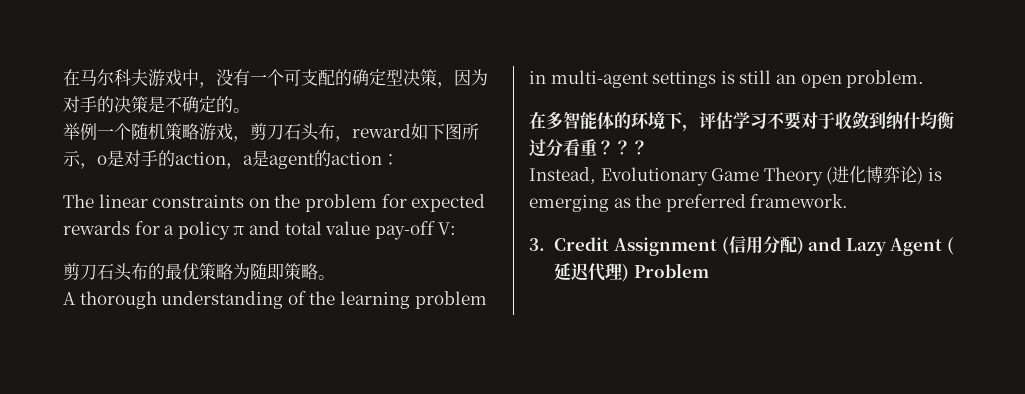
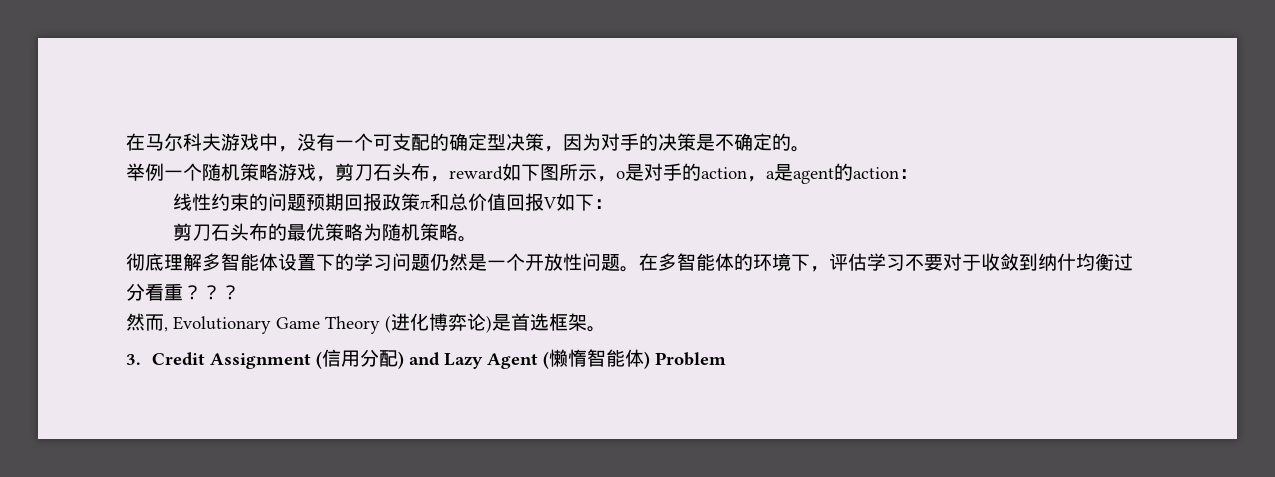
[63,194,486,212] [63,221,457,240] The linear constraints on the problem for expected rewards for a policy π and total value pay-off V: -> [172,193,613,211] 线性约束的问题预期回报政策π和总价值回报V如下：
[267,263,284,280] 即 -> [400,223,420,241] 机
[63,291,487,309] [529,70,925,88] A thorough understanding of the learning problem in multi-agent settings is still an open problem. // -> [126,253,639,272] 彻底理解多智能体设置下的学习问题仍然是一个开放性问题。
[529,167,596,184] Instead, -> [126,313,168,332] 然而,
[927,168,942,181] [529,194,849,212] is emerging as the preferred framework. -> [492,313,606,332] 是首选框架。
[554,263,623,281] 延迟代理 -> [548,349,644,367] 懒惰智能体

